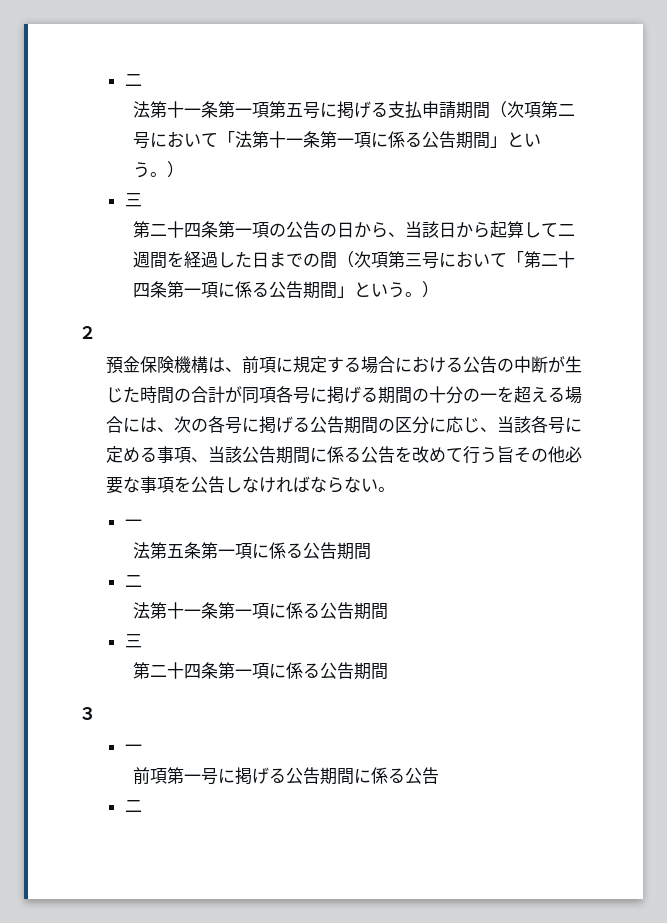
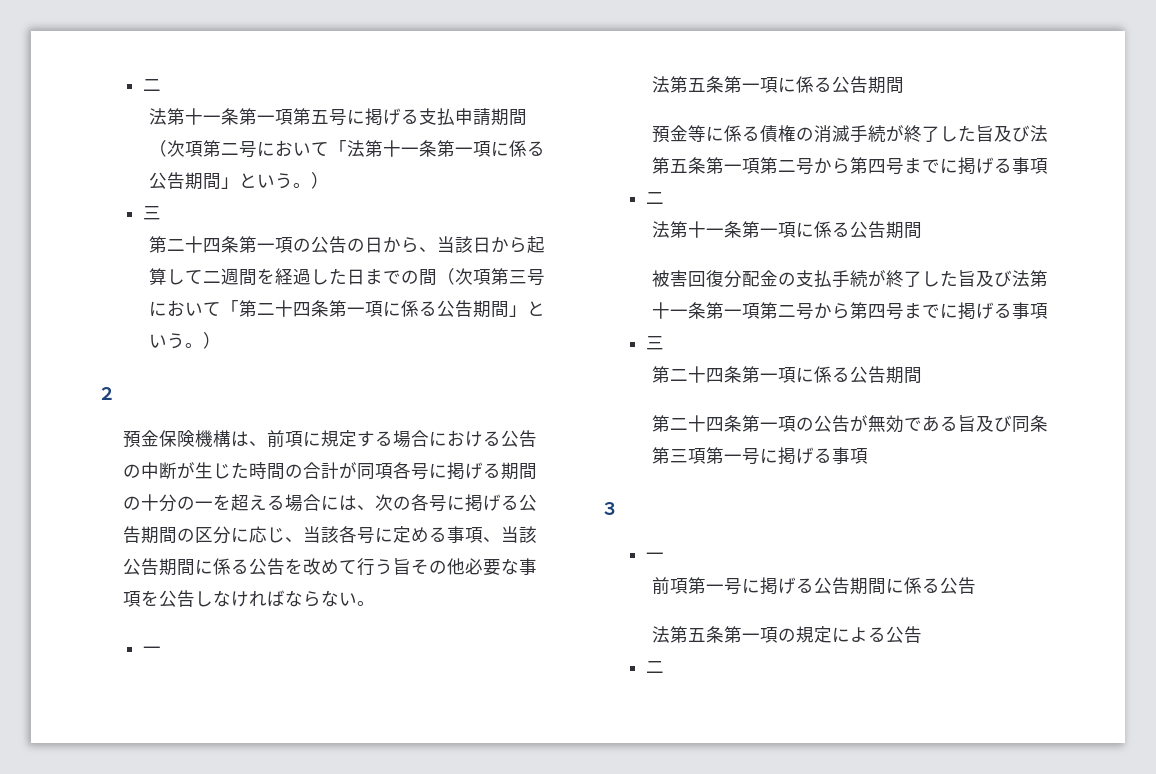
(371, 551) none -> [651,125,1048,143] [651,157,1048,175] // 預金等に係る債権の消滅手続が終了した旨及び法第五条第一項第二号から第四号までに掲げる事項
(388, 611) none -> [651,270,1048,288] [651,302,1048,320] // 被害回復分配金の支払手続が終了した旨及び法第十一条第一項第二号から第四号までに掲げる事項
(388, 671) none -> [651,415,1048,433] [651,447,868,465] // 第二十四条第一項の公告が無効である旨及び同条第三項第一号に掲げる事項
(439, 775) none -> [651,626,922,643] // 法第五条第一項の規定による公告

